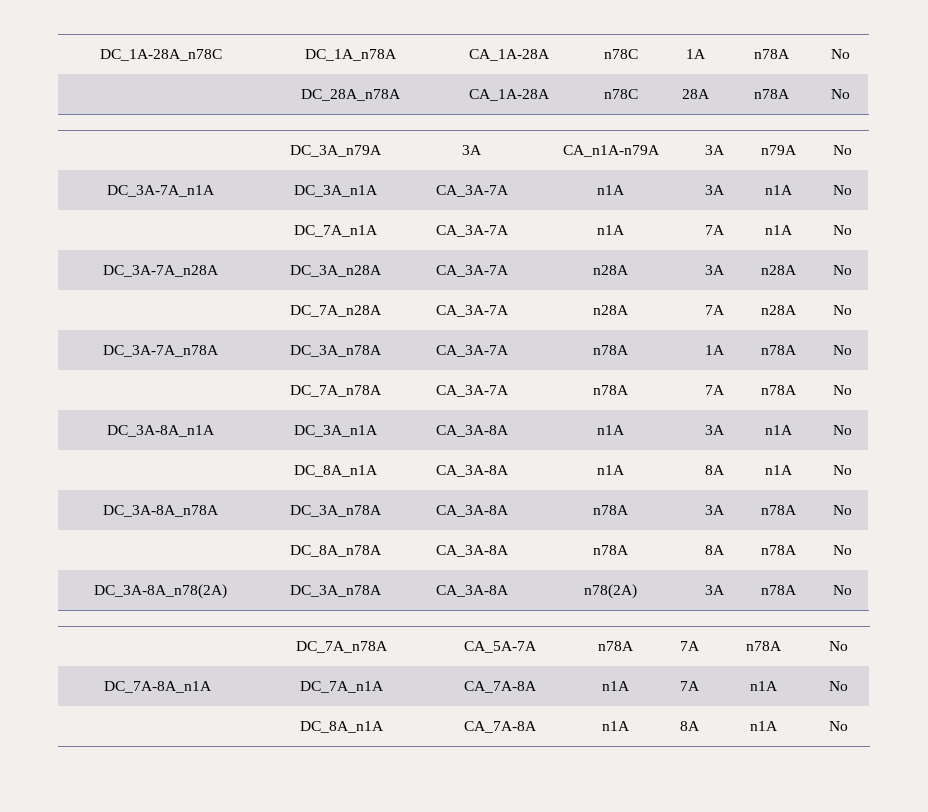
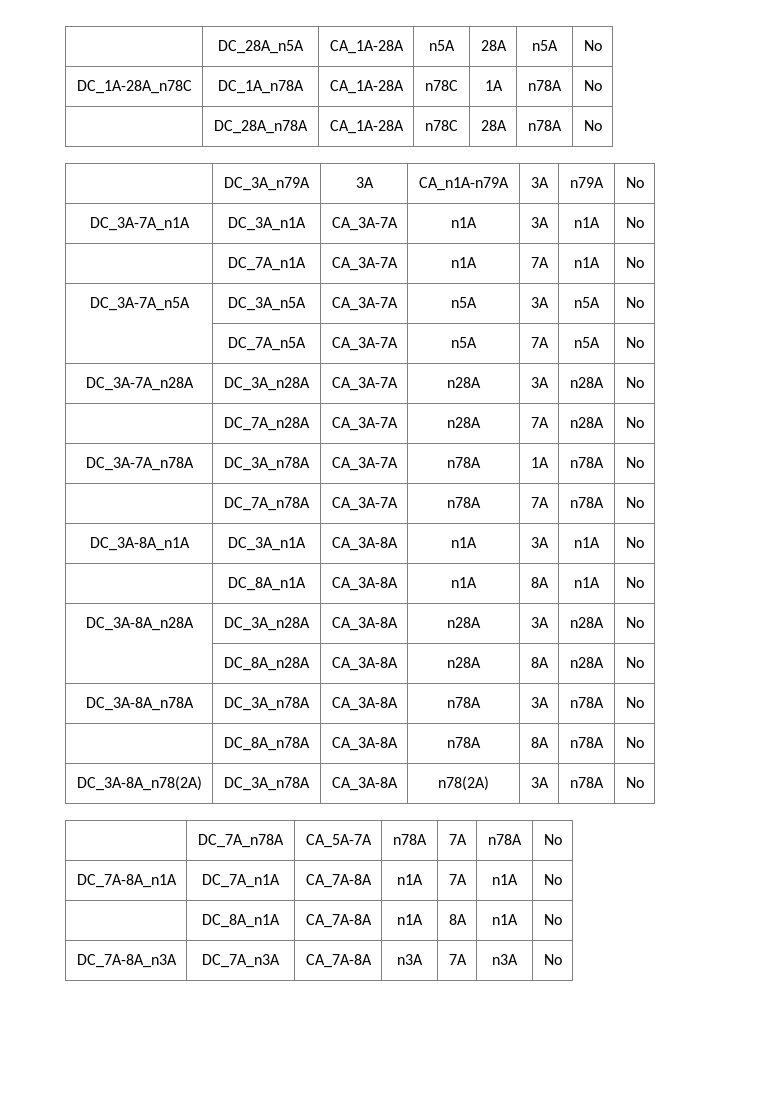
(100, 55) none -> [218,40,304,54] [329,40,404,54] [429,40,455,51] [480,40,507,51] [532,40,558,51] [583,40,602,51] | DC_28A_n5A | CA_1A-28A | n5A | 28A | n5A | No //
(852, 230) none -> [89,297,190,311] [228,297,306,311] [331,297,398,311] [451,297,477,308] [530,297,549,308] [574,297,600,308] [625,297,644,308] [228,337,306,351] [331,337,398,351] [451,337,477,348] [530,337,549,348] [574,337,600,348] [625,337,644,348] // DC_3A-7A_n5A | DC_3A_n5A | CA_3A-7A | n5A | 3A | n5A | No // | DC_7A_n5A | CA_3A-7A | n5A | 7A | n5A | No
(852, 470) none -> [85,617,194,631] [224,617,310,631] [331,617,398,631] [447,617,481,628] [530,617,549,628] [570,617,604,628] [625,617,644,628] [224,657,310,671] [331,657,398,671] [447,657,481,668] [530,657,549,668] [570,657,604,668] [625,657,644,668] // DC_3A-8A_n28A | DC_3A_n28A | CA_3A-8A | n28A | 3A | n28A | No // | DC_8A_n28A | CA_3A-8A | n28A | 8A | n28A | No
(848, 726) none -> [76,954,177,968] [202,954,280,968] [305,954,372,968] [397,954,423,965] [448,954,467,965] [492,954,518,965] [543,954,562,965] // DC_7A-8A_n3A | DC_7A_n3A | CA_7A-8A | n3A | 7A | n3A | No

